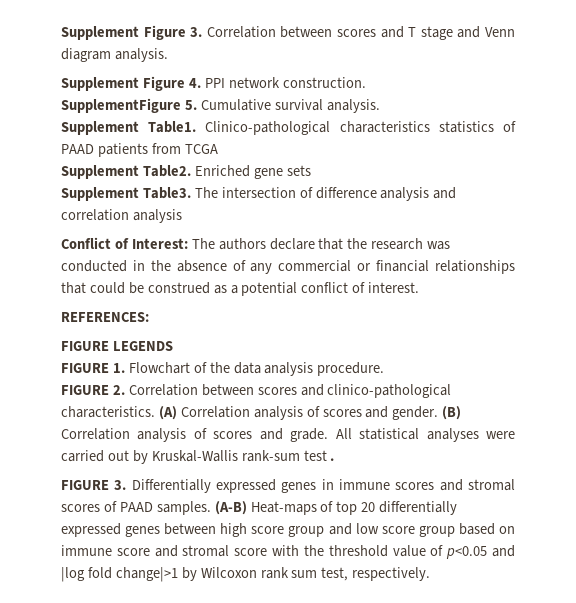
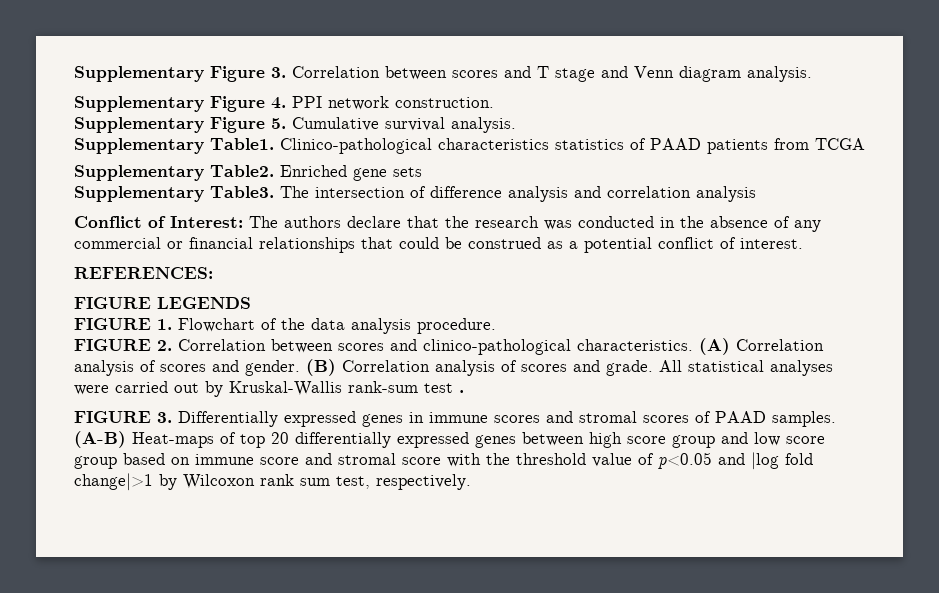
[61,26,139,40] Supplement -> [74,66,204,82] Supplementary
[61,77,139,91] Supplement -> [74,96,204,112] Supplementary
[61,98,181,113] SupplementFigure -> [74,117,265,133] Supplementary Figure
[61,121,139,135] Supplement -> [74,138,204,154] Supplementary
[61,165,139,179] Supplement -> [74,165,204,181] Supplementary
[61,187,139,201] Supplement -> [74,186,204,202] Supplementary

